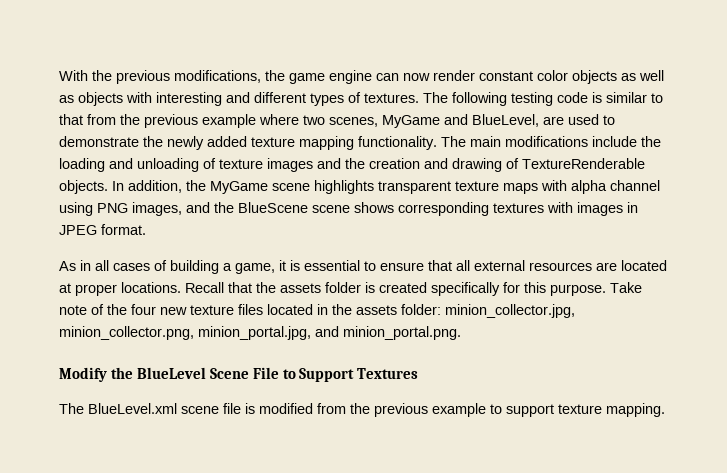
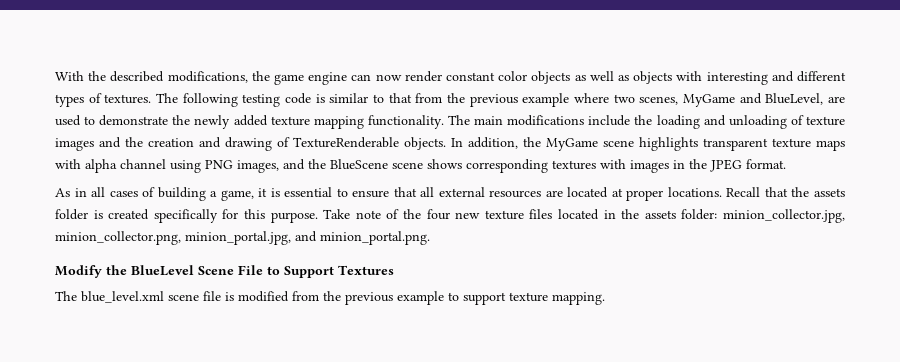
[116,70,170,84] previous -> [110,71,165,82] described
(638, 207) none -> [689,159,707,169] the
[88,403,177,414] BlueLevel.xml -> [81,291,164,303] blue_level.xml

